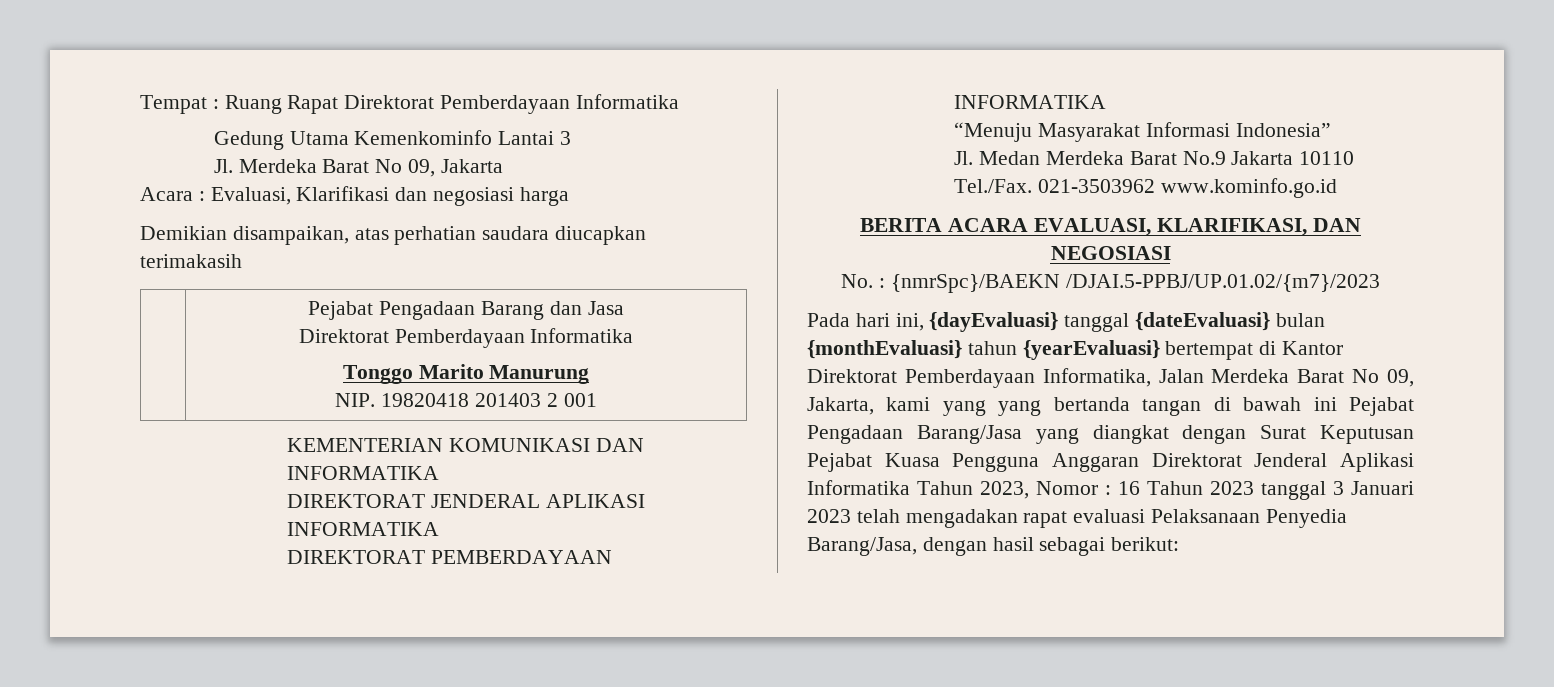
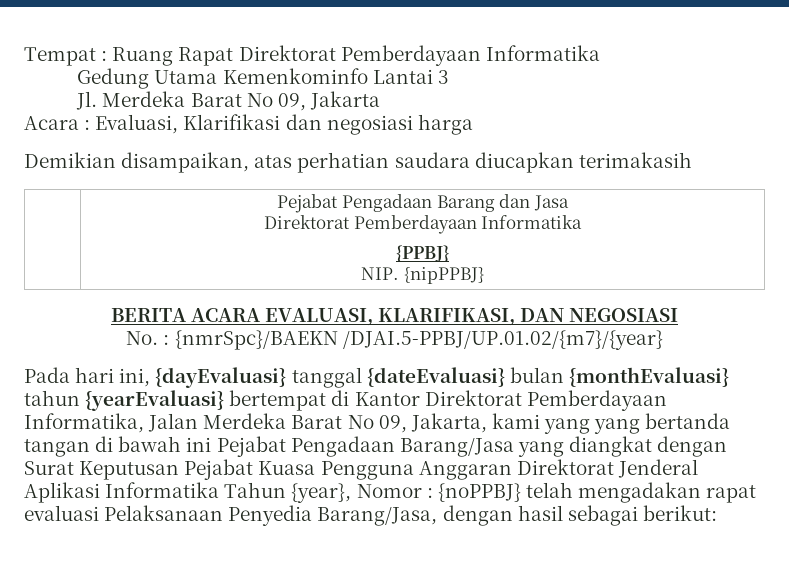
[342,364,590,384] [335,393,597,407] [287,438,645,452] [287,466,440,480] [287,494,646,508] [287,522,440,536] [287,550,613,564] [954,95,1107,109] [954,122,1331,142] [954,151,1355,165] [954,178,1338,198] Tonggo Marito Manurung // NIP. 19820418 201403 2 001 // KEMENTERIAN KOMUNIKASI DAN INFORMATIKA // DIREKTORAT JENDERAL APLIKASI INFORMATIKA // DIREKTORAT PEMBERDAYAAN INFORMATIKA // “Menuju Masyarakat Informasi Indonesia” // Jl. Medan Merdeka Barat No.9 Jakarta 10110 Tel./Fax. 021-3503962 www.kominfo.go.id -> [396,245,449,262] [361,267,484,284] {PPBJ} // NIP. {nipPPBJ}
[1065,274,1380,292] /DJAI.5-PPBJ/UP.01.02/{m7}/2023 -> [342,330,663,350] /DJAI.5-PPBJ/UP.01.02/{m7}/{year}
[980,481,1029,499] 2023, -> [291,483,352,503] {year},
[1118,481,1414,500] [807,509,851,523] 16 Tahun 2023 tanggal 3 Januari 2023 -> [437,483,521,502] {noPPBJ}

